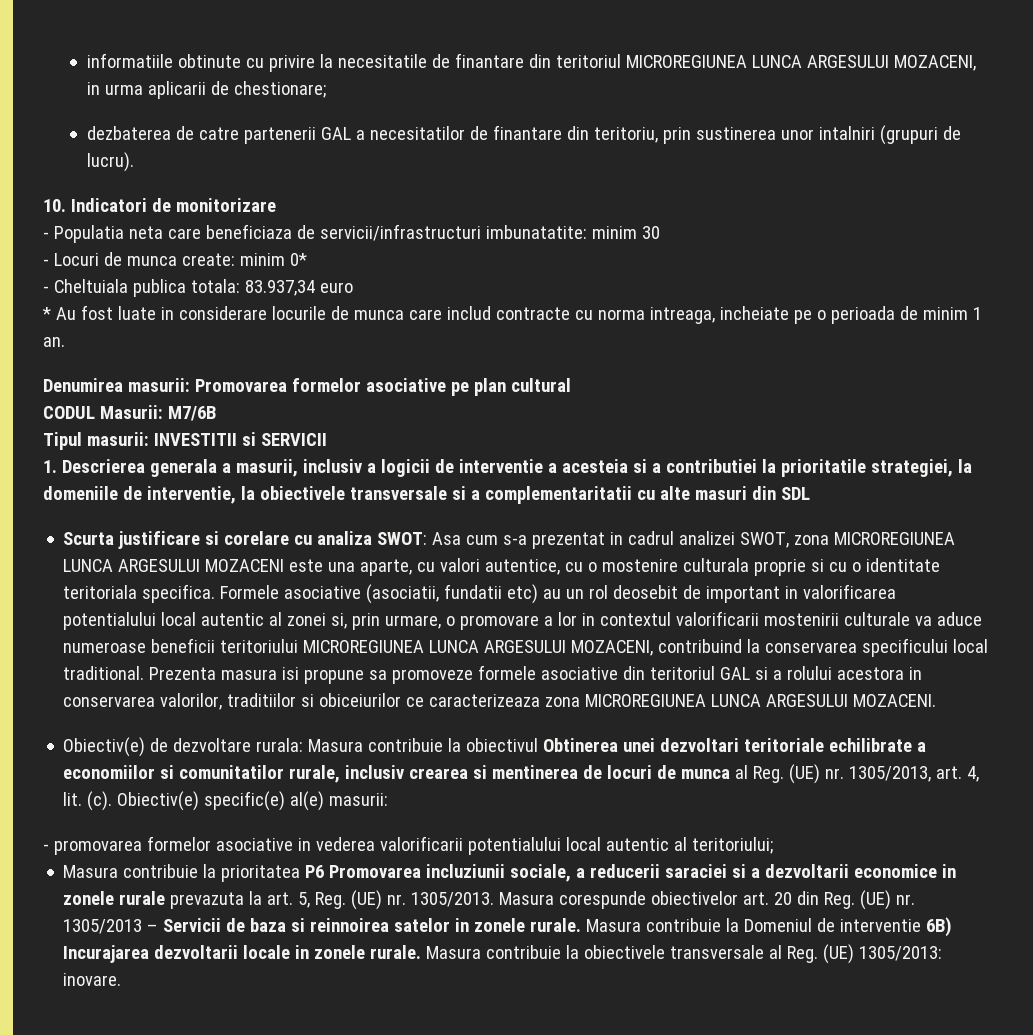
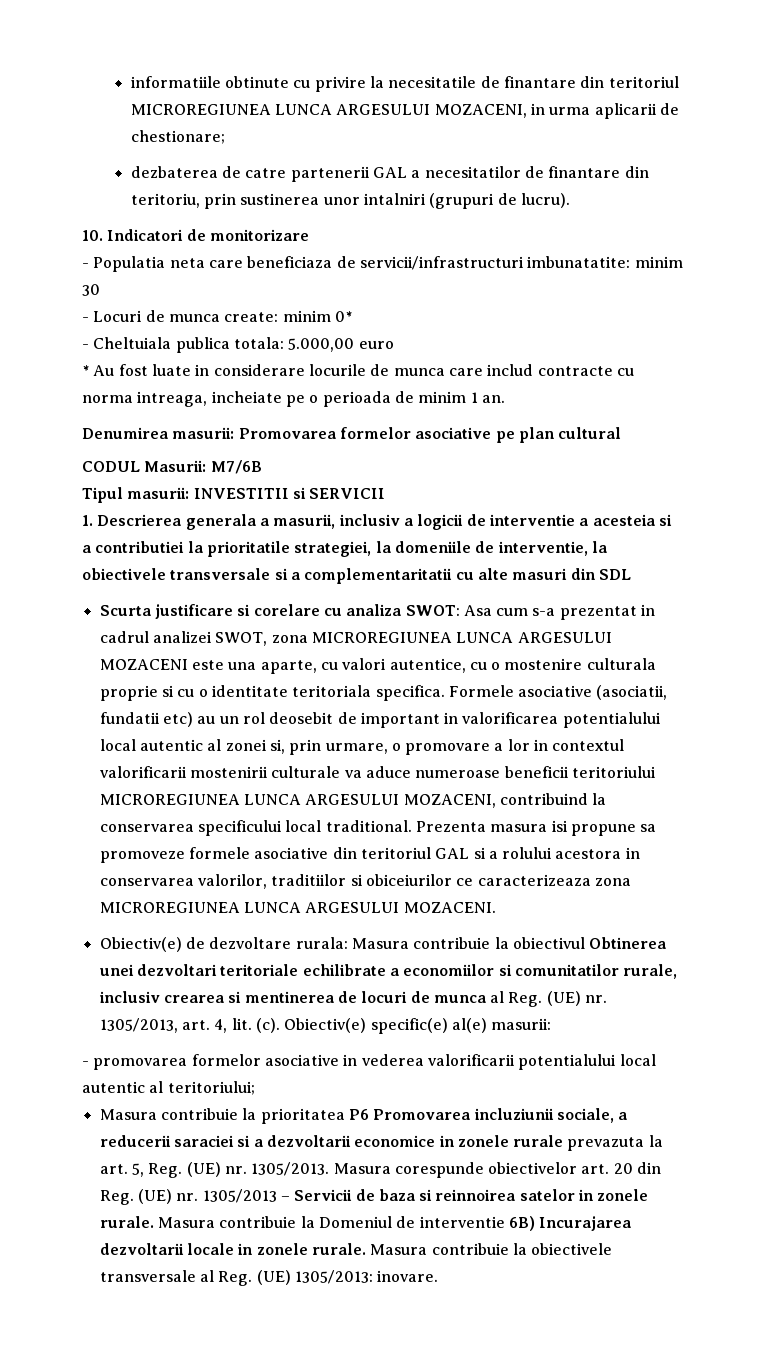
[244,280,315,296] 83.937,34 -> [288,338,355,352] 5.000,00

